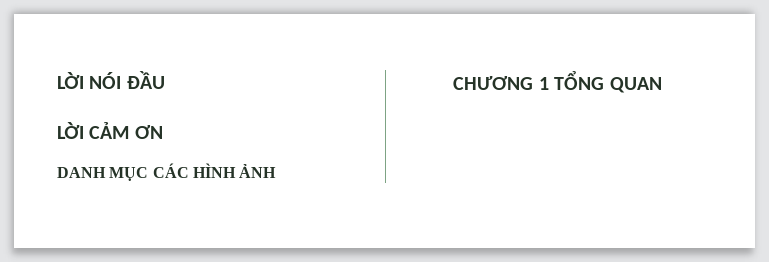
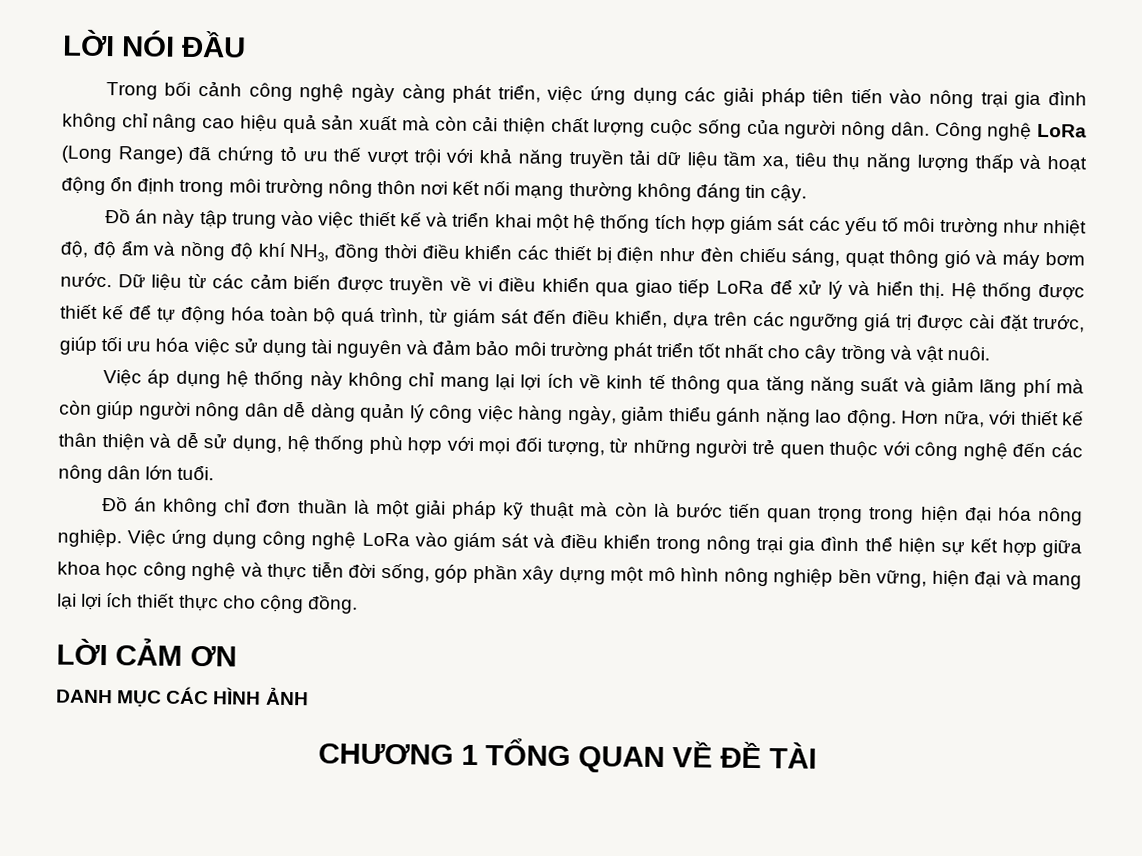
(165, 80) none -> [105,81,1087,109] [62,112,1088,141] [61,145,1088,173] [61,176,808,203] [104,209,1087,237] [60,240,1085,269] [60,272,1085,301] [60,304,1085,333] [59,336,990,364] [102,369,1085,398] [59,400,1085,428] [58,431,1084,461] [58,464,215,484] [101,497,1083,526] [57,528,1082,558] [57,561,1083,590] [57,593,358,614] // Trong bối cảnh công nghệ ngày càng phát triển, việc ứng dụng các giải pháp tiên tiến vào nông trại gia đình không chỉ nâng cao hiệu quả sản xuất mà còn cải thiện chất lượng cuộc sống của người nông dân. Công nghệ LoRa (Long Range) đã chứng tỏ ưu thế vượt trội với khả năng truyền tải dữ liệu tầm xa, tiêu thụ năng lượng thấp và hoạt động ổn định trong môi trường nông thôn nơi kết nối mạng thường không đáng tin cậy. // Đồ án này tập trung vào việc thiết kế và triển khai một hệ thống tích hợp giám sát các yếu tố môi trường như nhiệt độ, độ ẩm và nồng độ khí NH₃, đồng thời điều khiển các thiết bị điện như đèn chiếu sáng, quạt thông gió và máy bơm nước. Dữ liệu từ các cảm biến được truyền về vi điều khiển qua giao tiếp LoRa để xử lý và hiển thị. Hệ thống được thiết kế để tự động hóa toàn bộ quá trình, từ giám sát đến điều khiển, dựa trên các ngưỡng giá trị được cài đặt trước, giúp tối ưu hóa việc sử dụng tài nguyên và đảm bảo môi trường phát triển tốt nhất cho cây trồng và vật nuôi. // Việc áp dụng hệ thống này không chỉ mang lại lợi ích về kinh tế thông qua tăng năng suất và giảm lãng phí mà còn giúp người nông dân dễ dàng quản lý công việc hàng ngày, giảm thiểu gánh nặng lao động. Hơn nữa, với thiết kế thân thiện và dễ sử dụng, hệ thống phù hợp với mọi đối tượng, từ những người trẻ quen thuộc với công nghệ đến các nông dân lớn tuổi. // Đồ án không chỉ đơn thuần là một giải pháp kỹ thuật mà còn là bước tiến quan trọng trong hiện đại hóa nông nghiệp. Việc ứng dụng công nghệ LoRa vào giám sát và điều khiển trong nông trại gia đình thể hiện sự kết hợp giữa khoa học công nghệ và thực tiễn đời sống, góp phần xây dựng một mô hình nông nghiệp bền vững, hiện đại và mang lại lợi ích thiết thực cho cộng đồng.
(662, 85) none -> [672,741,817,769] VỀ ĐỀ TÀI

